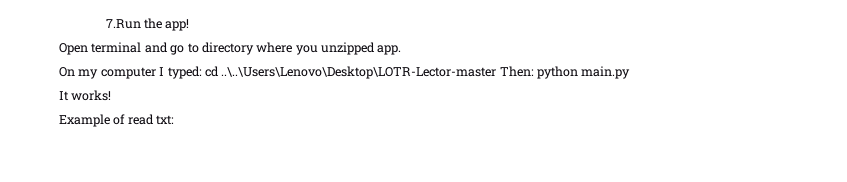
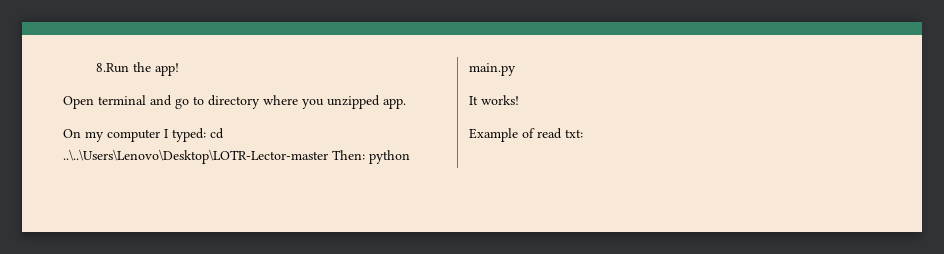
[105,19,141,29] 7.Run -> [96,63,130,73] 8.Run

